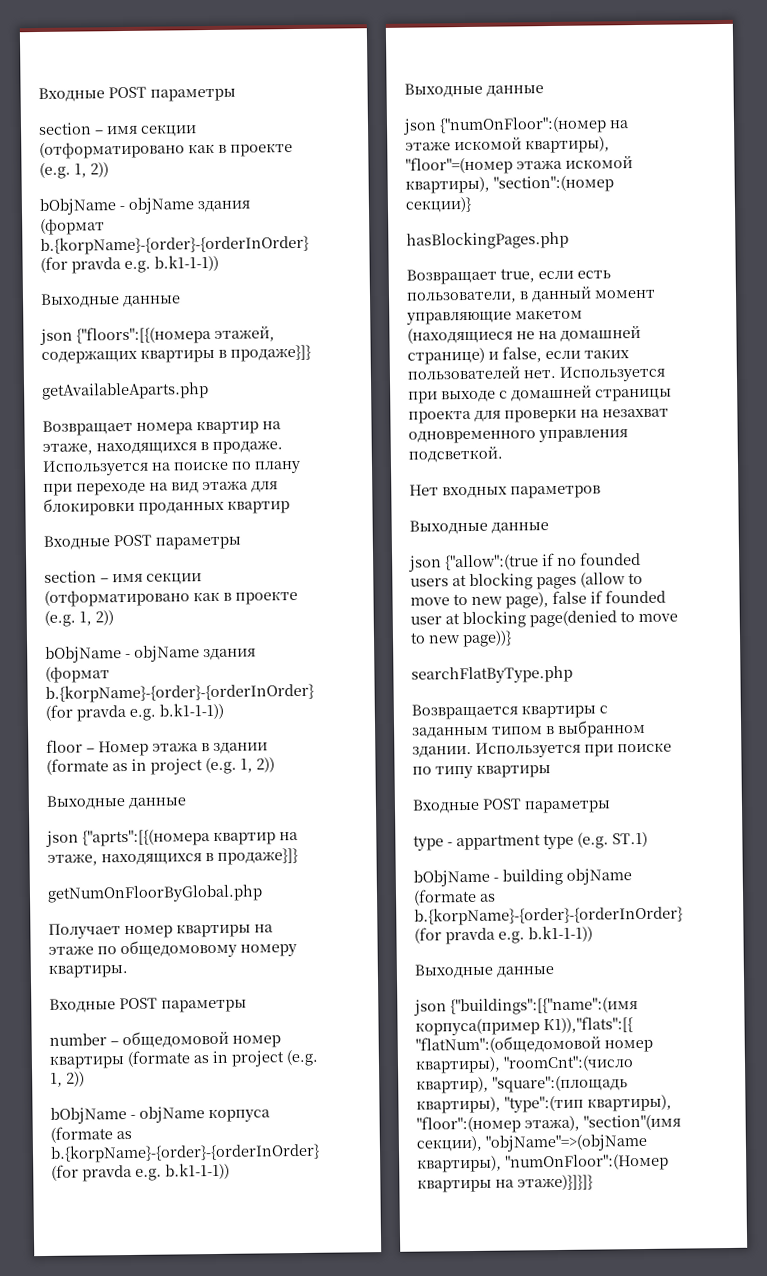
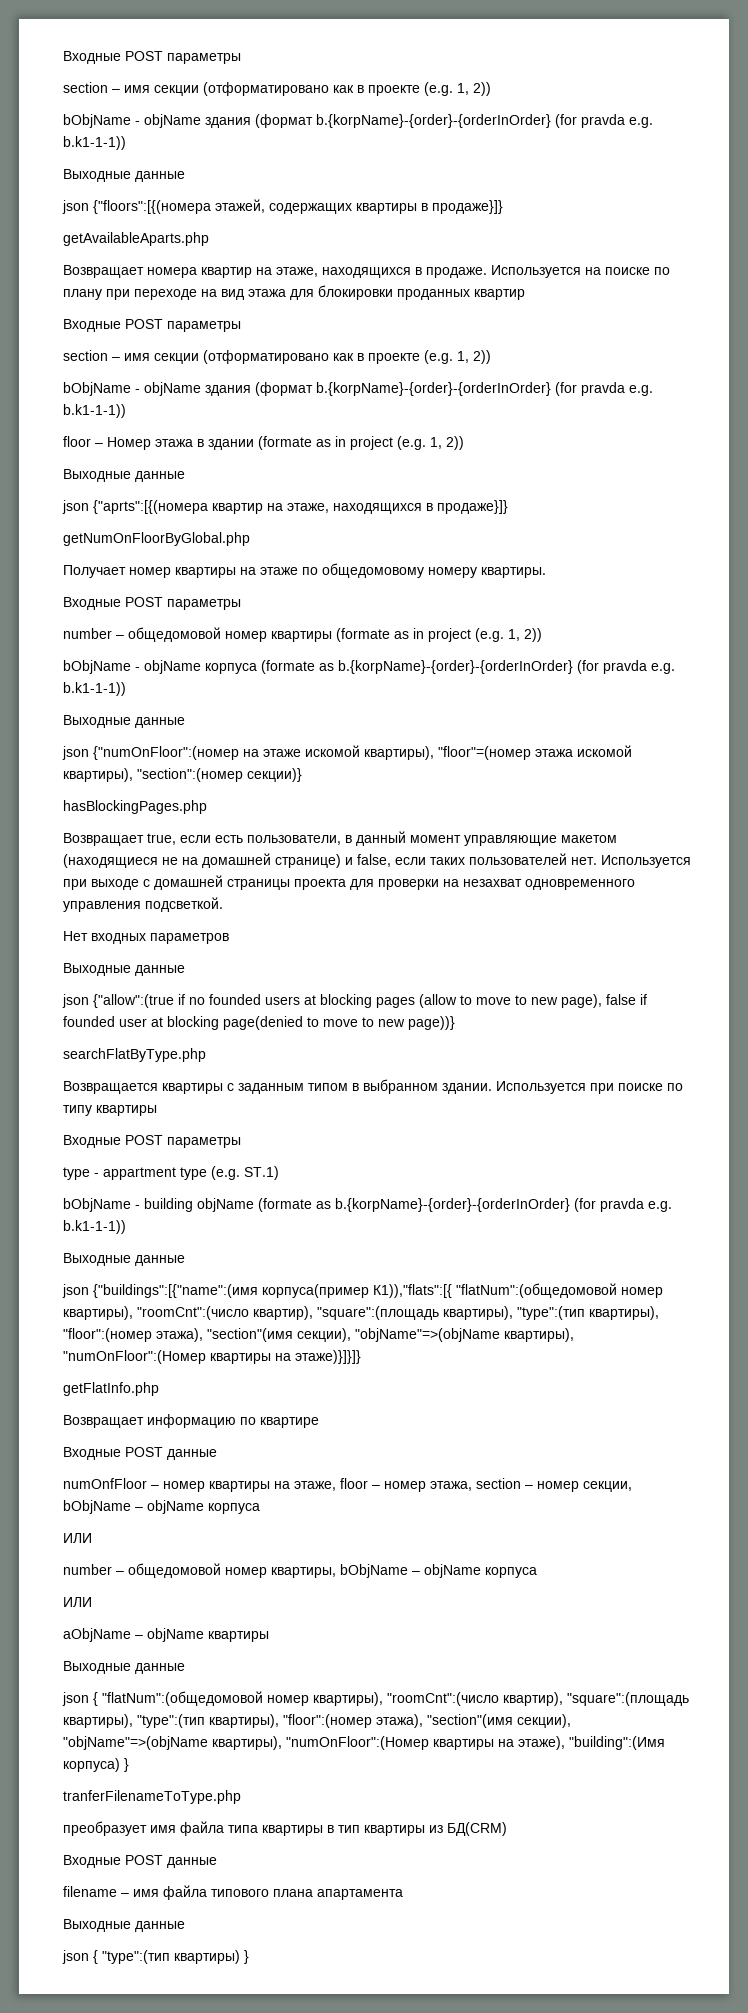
(593, 1182) none -> [63,1382,159,1396] [63,1414,319,1428] [63,1447,217,1460] [63,1478,632,1492] [63,1500,260,1514] [63,1533,92,1543] [63,1563,537,1578] [63,1597,92,1607] [63,1628,269,1642] [63,1661,185,1674] [62,1691,689,1706] [63,1714,571,1728] [63,1736,665,1750] [63,1758,129,1772] [63,1790,241,1804] [63,1821,507,1836] [63,1855,217,1868] [63,1885,403,1900] [63,1919,185,1932] [62,1950,249,1964] // getFlatInfo.php // Возвращает информацию по квартире // Входные POST данные // numOnfFloor – номер квартиры на этаже, floor – номер этажа, section – номер секции, bObjName – objName корпуса // ИЛИ // number – общедомовой номер квартиры, bObjName – objName корпуса // ИЛИ // aObjName – objName квартиры // Выходные данные // json { "flatNum":(общедомовой номер квартиры), "roomCnt":(число квартир), "square":(площадь квартиры), "type":(тип квартиры), "floor":(номер этажа), "section"(имя секции), "objName"=>(objName квартиры), "numOnFloor":(Номер квартиры на этаже), "building":(Имя корпуса) } // tranferFilenameToType.php // преобразует имя файла типа квартиры в тип квартиры из БД(CRM) // Входные POST данные // filename – имя файла типового плана апартамента // Выходные данные // json { "type":(тип квартиры) }

